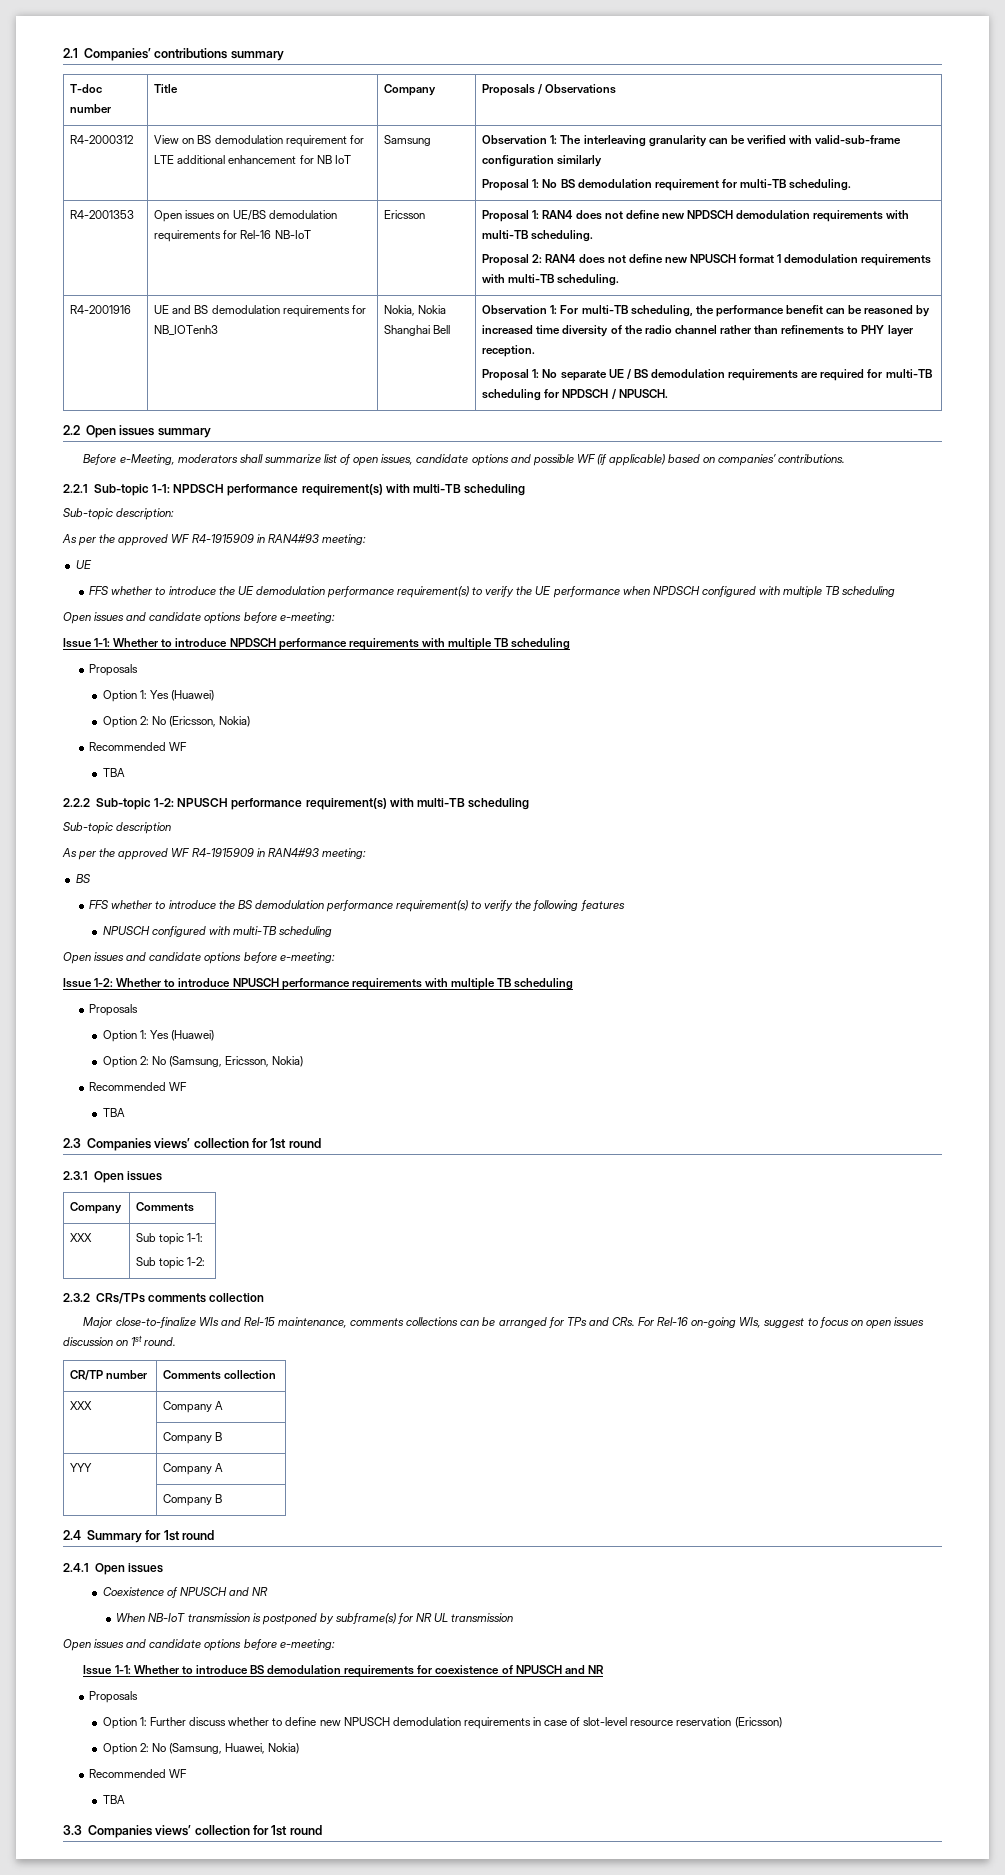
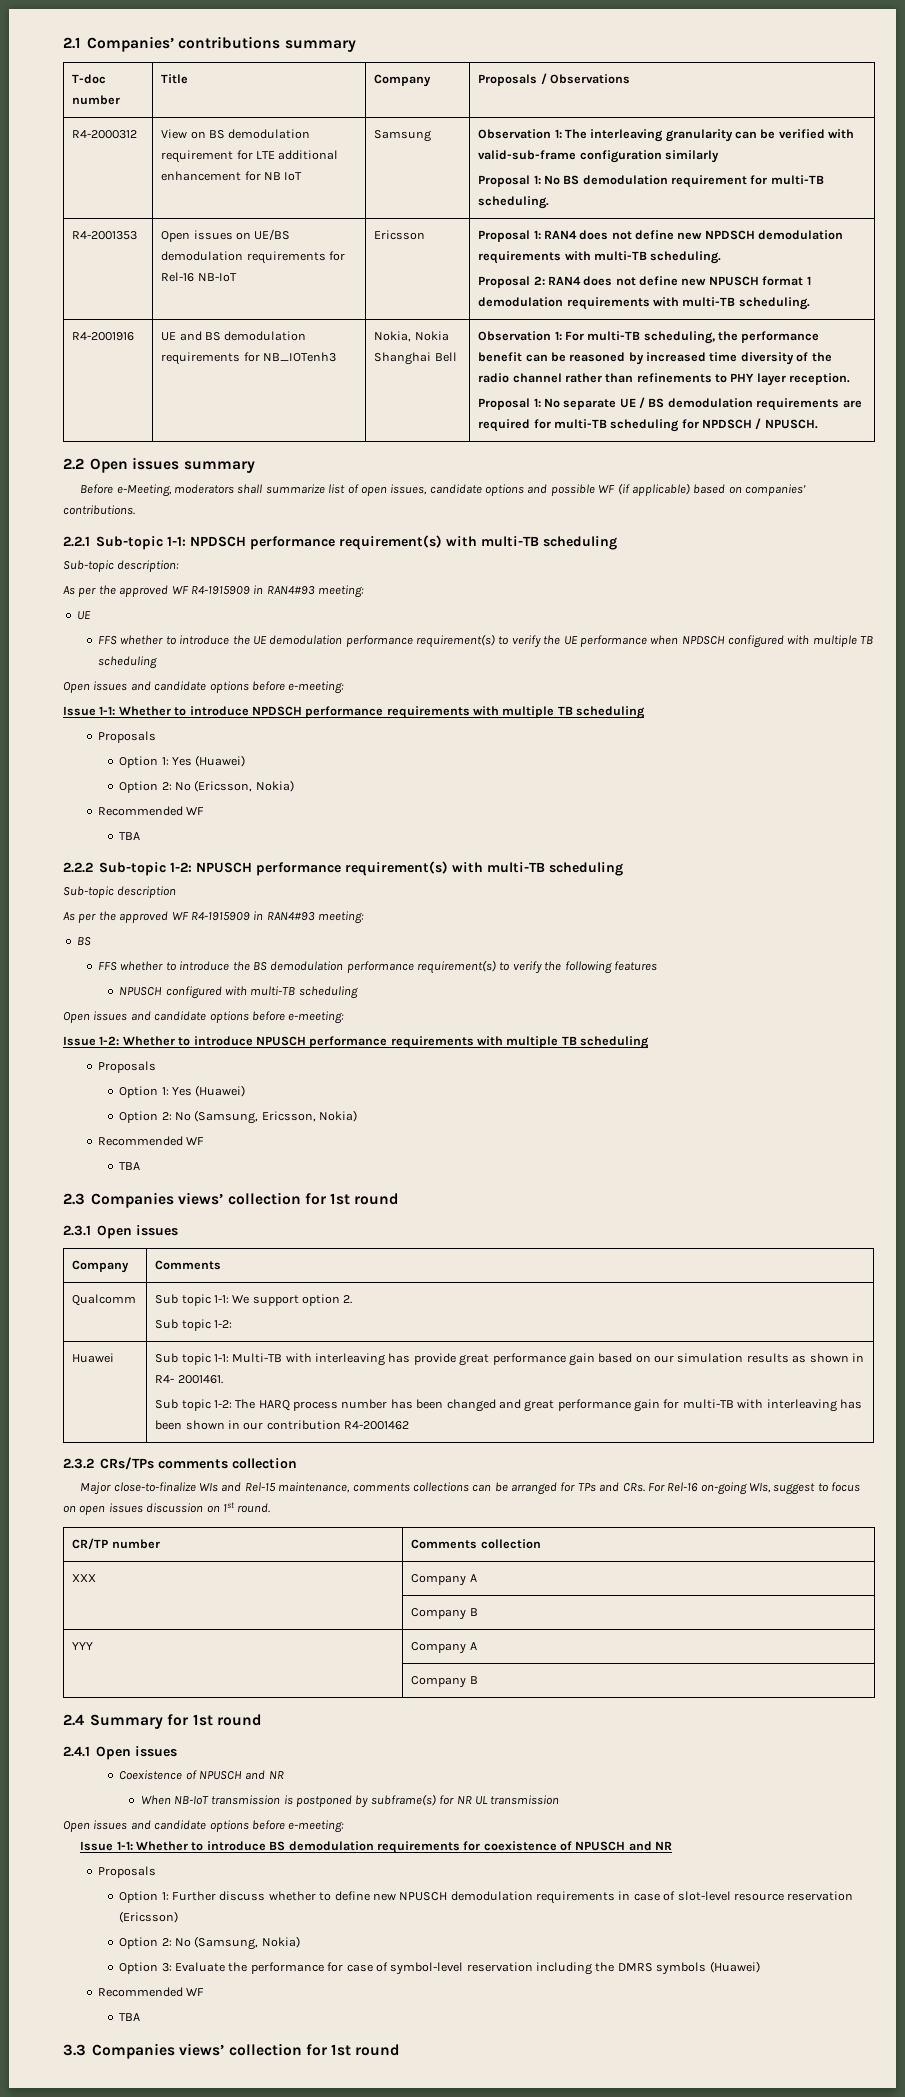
[70,1233,93,1242] [136,1233,204,1245] [136,1257,206,1269] XXX | Sub topic 1-1: // Sub topic 1-2: -> [72,1294,137,1306] [155,1294,353,1306] [155,1319,232,1331] [72,1353,115,1363] [155,1353,864,1366] [155,1375,223,1384] [155,1399,862,1412] [155,1420,410,1430] Qualcomm | Sub topic 1-1: We support option 2. // Sub topic 1-2: // Huawei | Sub topic 1-1: Multi-TB with interleaving has provide great performance gain based on our simulation results as shown in R4- 2001461. // Sub topic 1-2: The HARQ process number has been changed and great performance gain for multi-TB with interleaving has been shown in our contribution R4-2001462
[225,1743,300,1754] Huawei, Nokia) -> [261,1936,300,1948] [119,1961,760,1975] Nokia) // Option 3: Evaluate the performance for case of symbol-level reservation including the DMRS symbols (Huawei)

